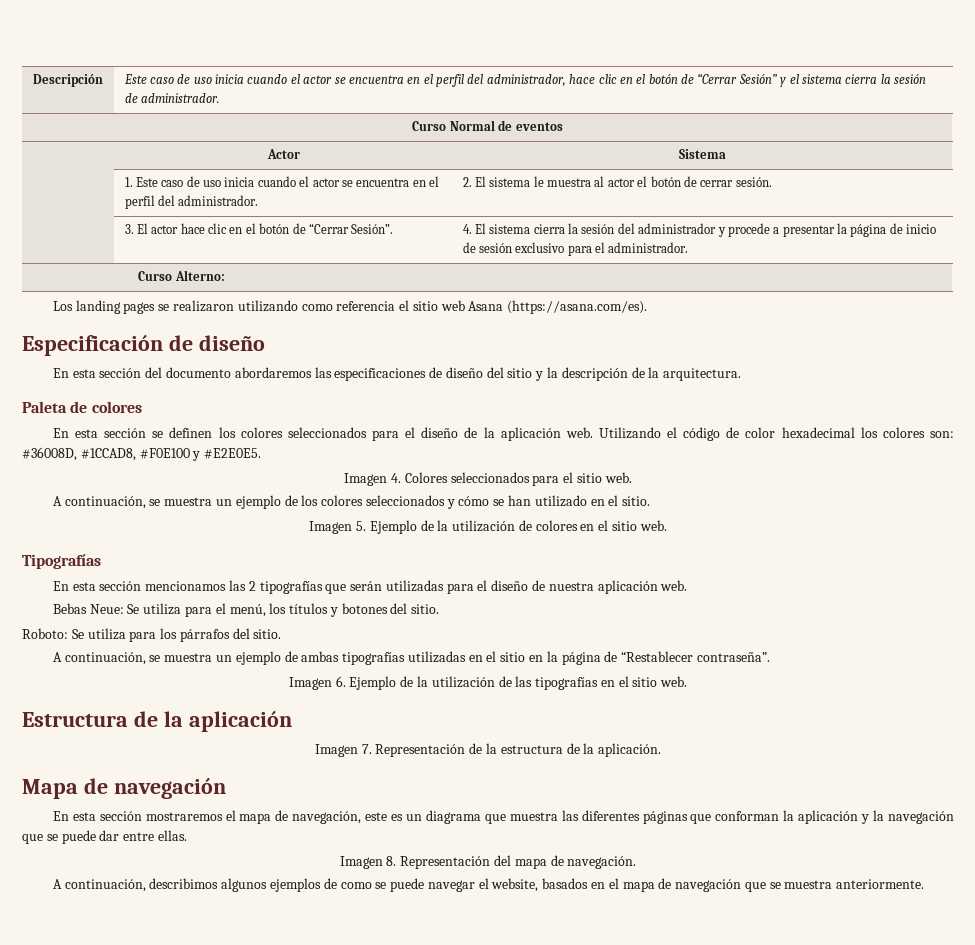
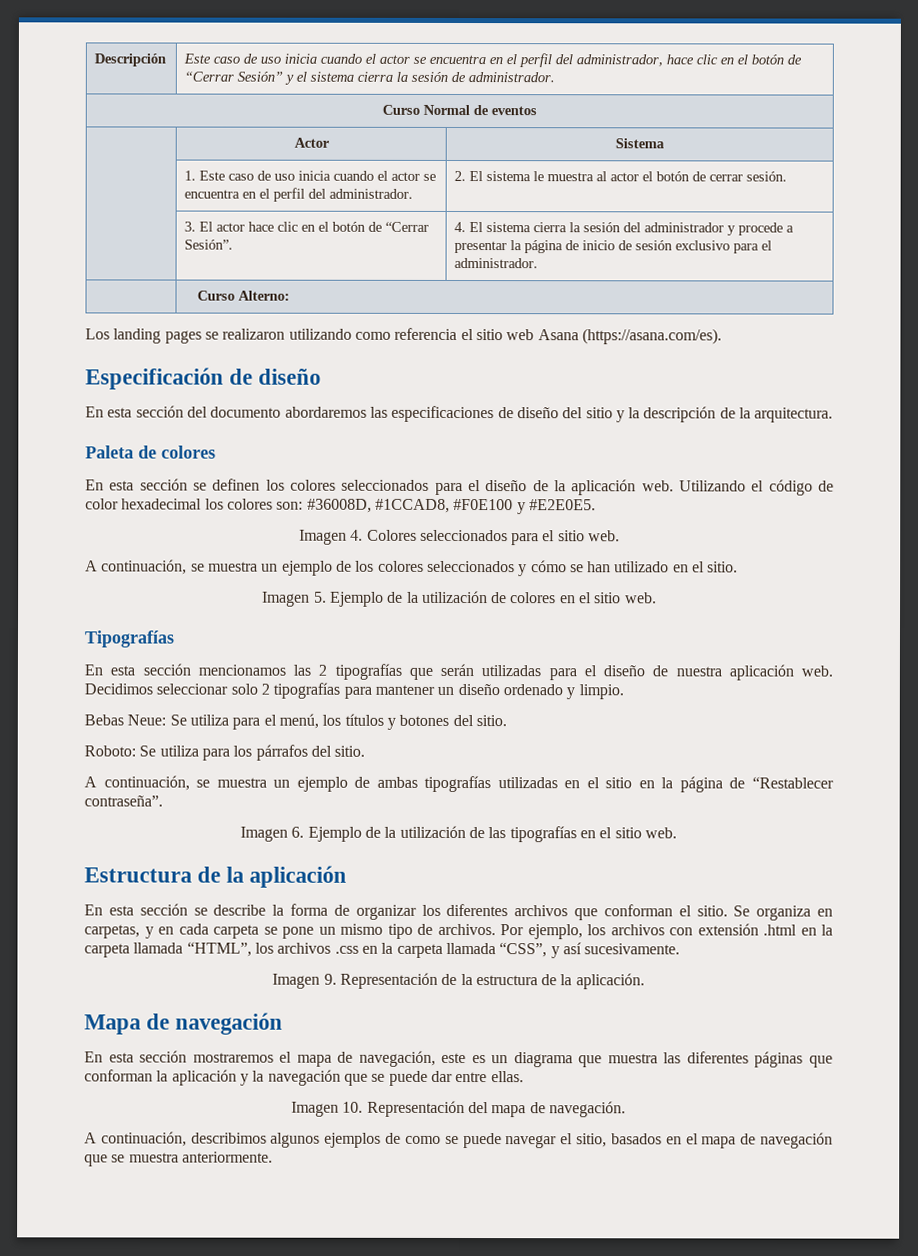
(688, 585) none -> [84,682,624,700] Decidimos seleccionar solo 2 tipografías para mantener un diseño ordenado y limpio.
[314,744,372,757] // Imagen 7. -> [84,903,834,921] [84,923,833,940] [84,941,681,959] [272,973,337,989] // En esta sección se describe la forma de organizar los diferentes archivos que conforman el sitio. Se organiza en carpetas, y en cada carpeta se pone un mismo tipo de archivos. Por ejemplo, los archivos con extensión .html en la carpeta llamada “HTML”, los archivos .css en la carpeta llamada “CSS”, y así sucesivamente. // Imagen 9.
[386,856,397,866] 8. -> [342,1101,364,1113] 10.
[491,878,539,892] website, -> [576,1133,608,1148] sitio,

